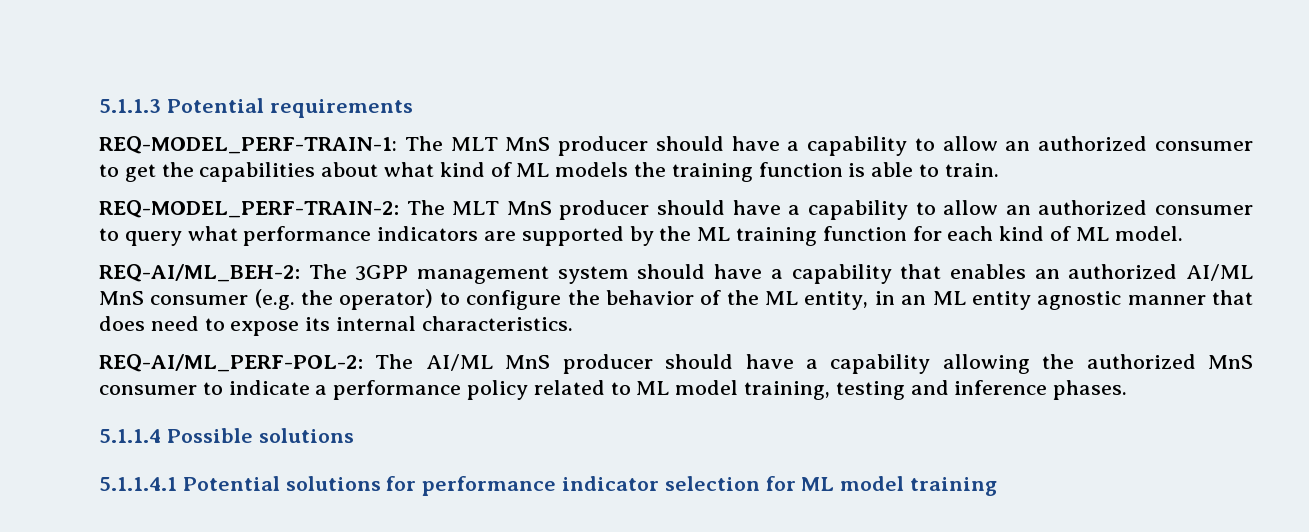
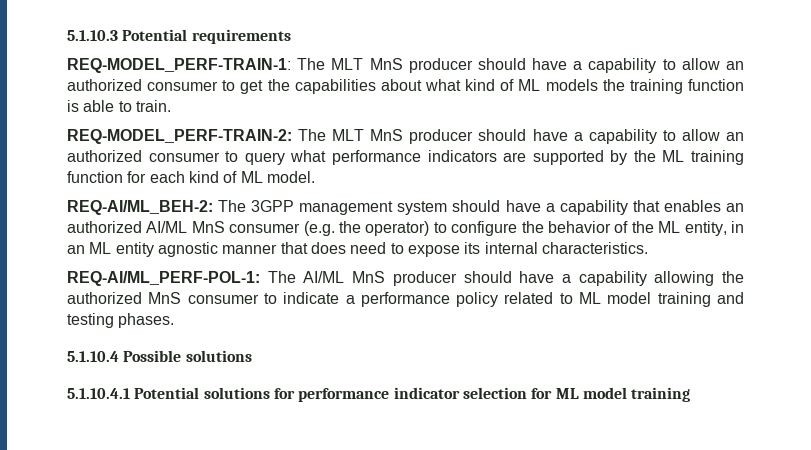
[99,99,161,113] 5.1.1.3 -> [67,30,118,41] 5.1.10.3
[99,354,363,372] REQ-AI/ML_PERF-POL-2: -> [67,271,260,286] REQ-AI/ML_PERF-POL-1:
[744,380,1048,400] training, testing and inference -> [657,292,744,307] [67,313,114,328] training and testing
[99,429,161,443] 5.1.1.4 -> [67,351,119,362] 5.1.10.4
[99,477,177,491] 5.1.1.4.1 -> [67,388,130,399] 5.1.10.4.1

